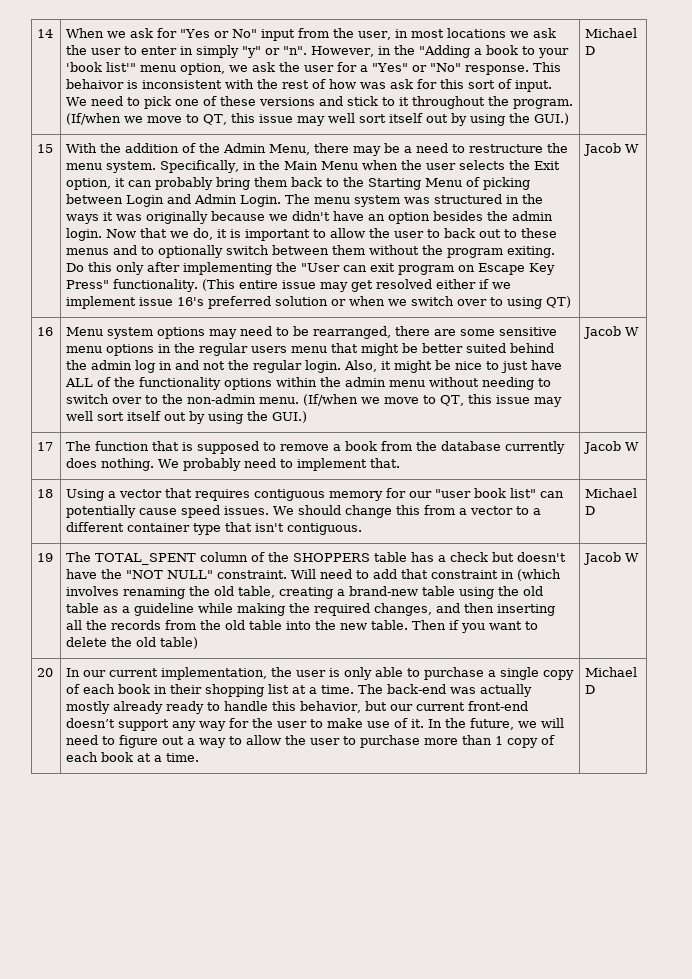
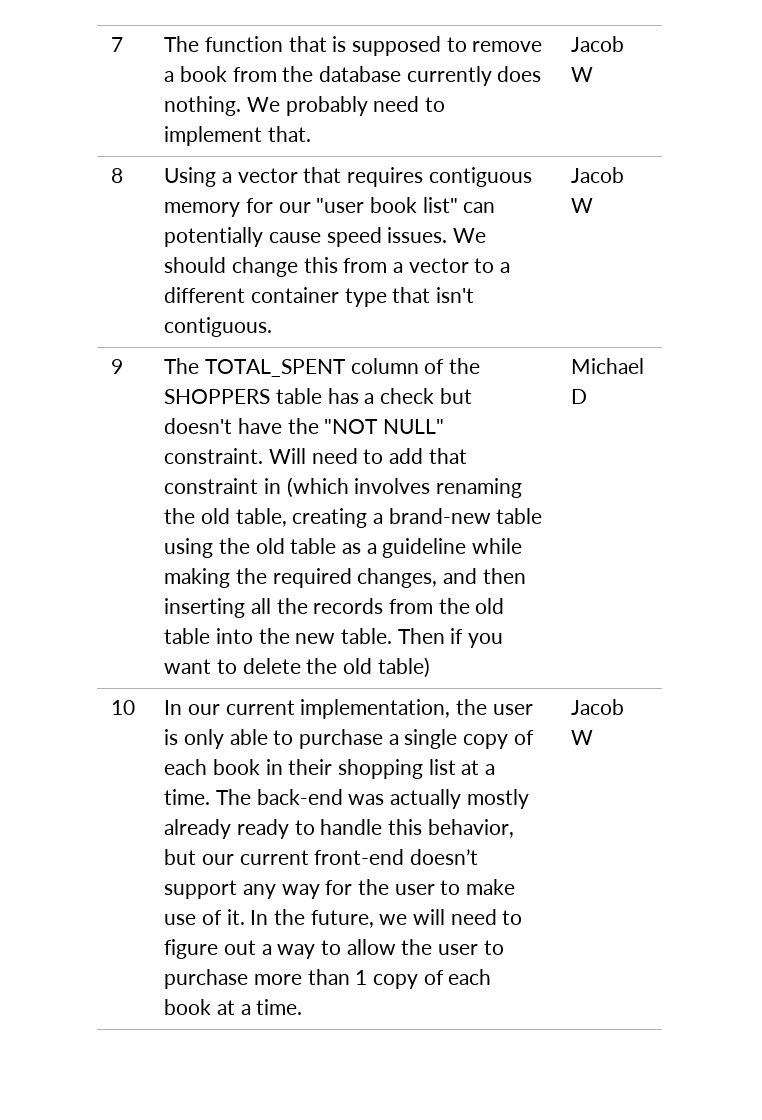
[37,29,54,38] [66,28,557,41] [66,45,570,58] [66,62,562,75] [66,79,553,92] [66,96,574,109] [66,113,570,126] [585,28,638,38] [585,46,596,55] [37,144,54,153] [66,143,569,156] [66,160,561,173] [66,177,531,190] [66,194,544,207] [66,211,554,224] [66,228,558,241] [66,245,556,258] [66,262,556,275] [66,279,512,292] [66,296,572,309] [583,143,640,156] [37,327,54,336] [66,326,558,339] [66,343,555,356] [66,360,563,373] [65,377,552,390] [66,394,563,407] [66,411,308,424] [583,326,640,339] [37,442,54,451] 14 | When we ask for "Yes or No" input from the user, in most locations we ask the user to enter in simply "y" or "n". However, in the "Adding a book to your 'book list'" menu option, we ask the user for a "Yes" or "No" response. This behaivor is inconsistent with the rest of how was ask for this sort of input. We need to pick one of these versions and stick to it throughout the program. (If/when we move to QT, this issue may well sort itself out by using the GUI.) | Michael D // 15 | With the addition of the Admin Menu, there may be a need to restructure the menu system. Specifically, in the Main Menu when the user selects the Exit option, it can probably bring them back to the Starting Menu of picking between Login and Admin Login. The menu system was structured in the ways it was originally because we didn't have an option besides the admin login. Now that we do, it is important to allow the user to back out to these menus and to optionally switch between them without the program exiting. Do this only after implementing the "User can exit program on Escape Key Press" functionality. (This entire issue may get resolved either if we implement issue 16's preferred solution or when we switch over to using QT) | Jacob W // 16 | Menu system options may need to be rearranged, there are some sensitive menu options in the regular users menu that might be better suited behind the admin log in and not the regular login. Also, it might be nice to just have ALL of the functionality options within the admin menu without needing to switch over to the non-admin menu. (If/when we move to QT, this issue may well sort itself out by using the GUI.) | Jacob W // 17 -> [111,37,124,52] 7
[37,489,54,498] 18 -> [111,168,124,183] 8
[585,488,638,498] [585,506,596,515] [37,553,54,562] Michael D // 19 -> [571,167,625,183] [571,198,594,213] [111,359,124,374] Jacob W // 9
[583,552,640,565] [37,668,54,677] Jacob W // 20 -> [571,358,645,374] [571,389,588,404] [111,700,136,715] Michael D // 10
[585,667,638,677] [585,685,596,694] Michael D -> [571,699,625,715] [571,730,594,745] Jacob W

